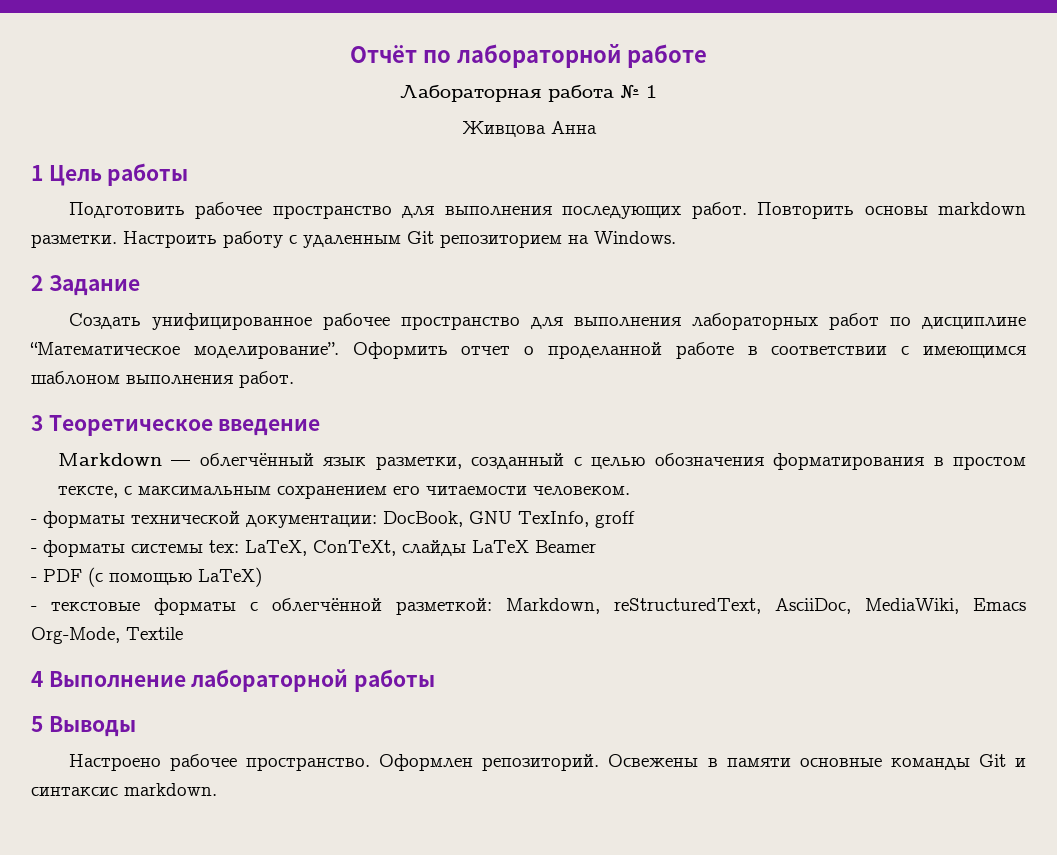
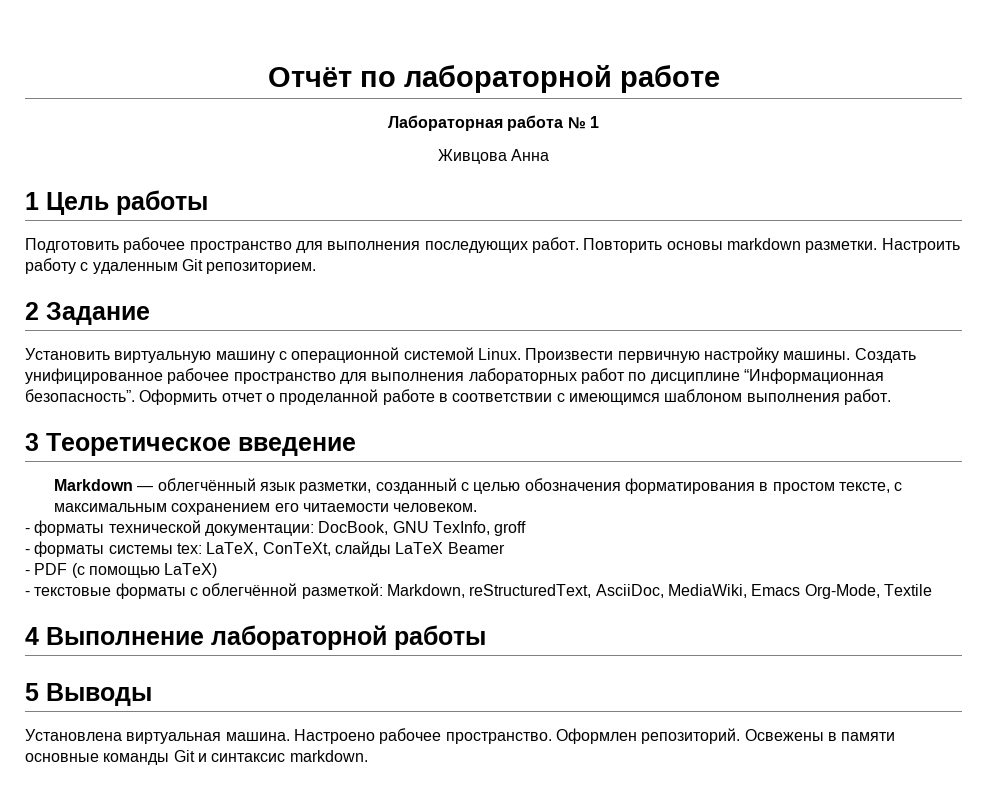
[440,231,676,248] репозиторием на Windows. -> [206,262,317,274] репозиторием.
(140, 285) none -> [25,347,851,363] Установить виртуальную машину с операционной системой Linux. Произвести первичную настройку машины.
[30,342,339,359] “Математическое моделирование”. -> [743,368,884,384] [25,389,135,402] “Информационная безопасность”.
(136, 726) none -> [25,729,290,744] Установлена виртуальная машина.

